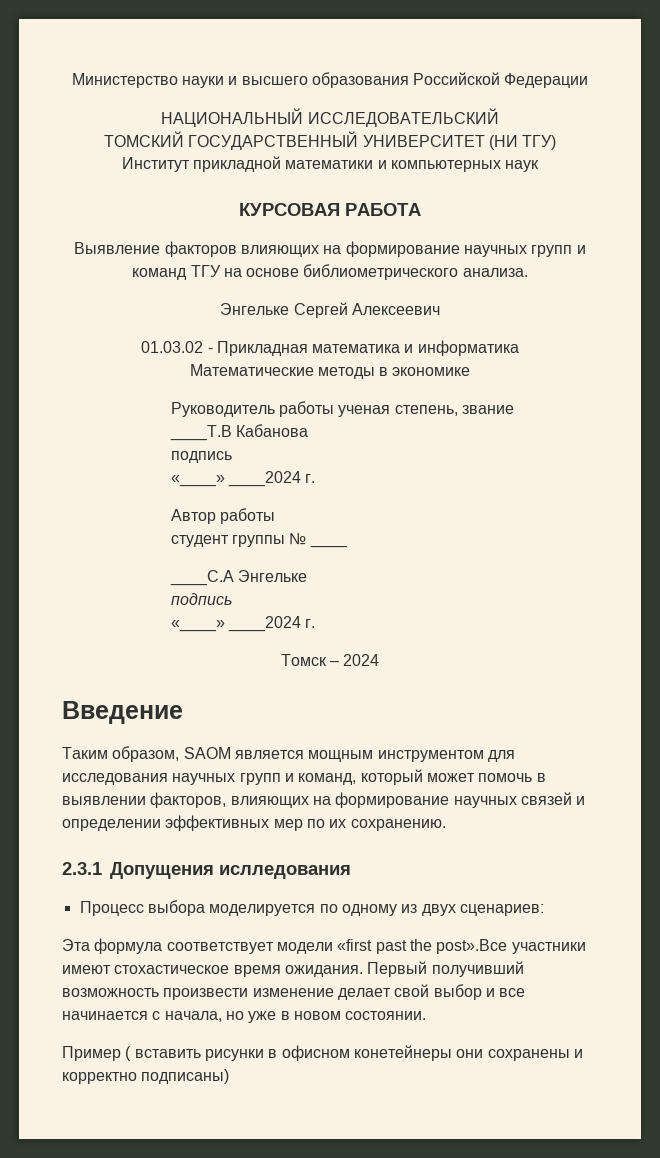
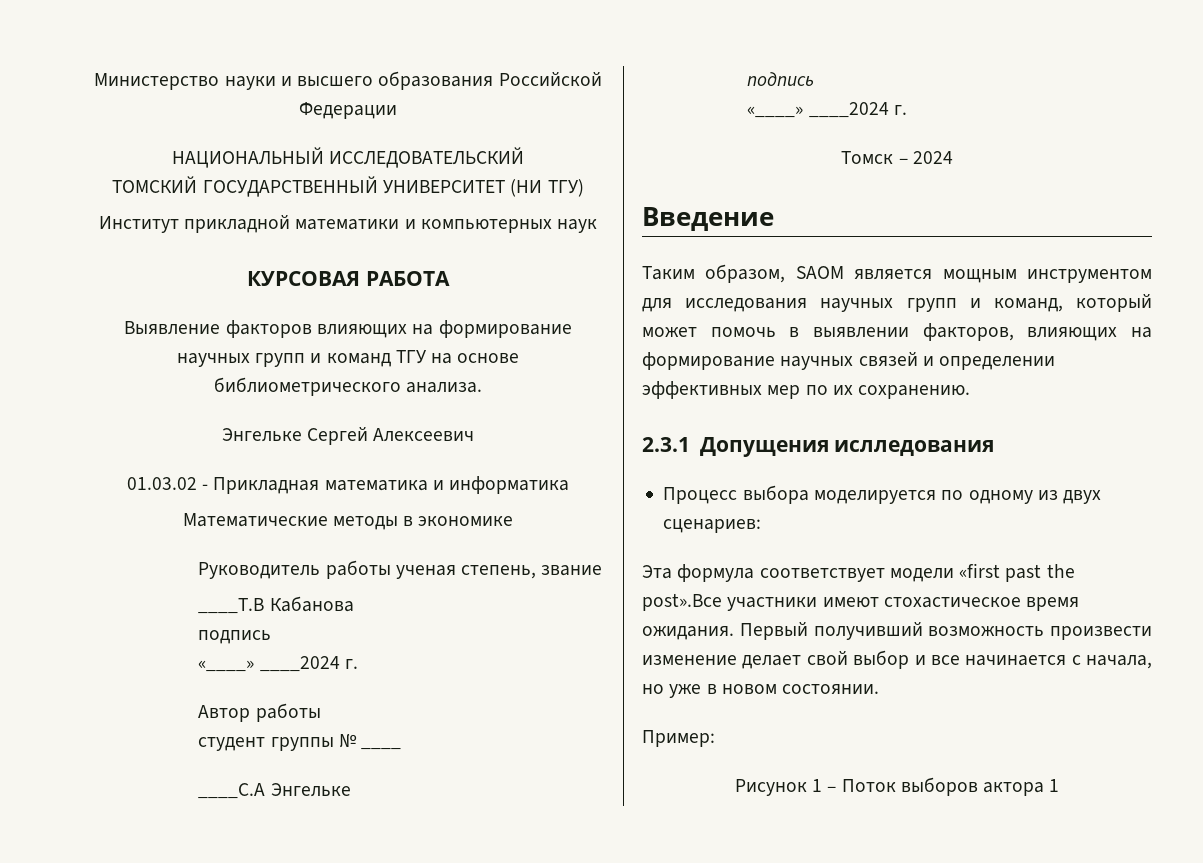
[62,1045,583,1061] [62,1069,230,1084] Пример ( вставить рисунки в офисном конетейнеры они сохранены и корректно подписаны) -> [642,730,715,747] [734,777,1060,796] Пример: // Рисунок 1 – Поток выборов актора 1

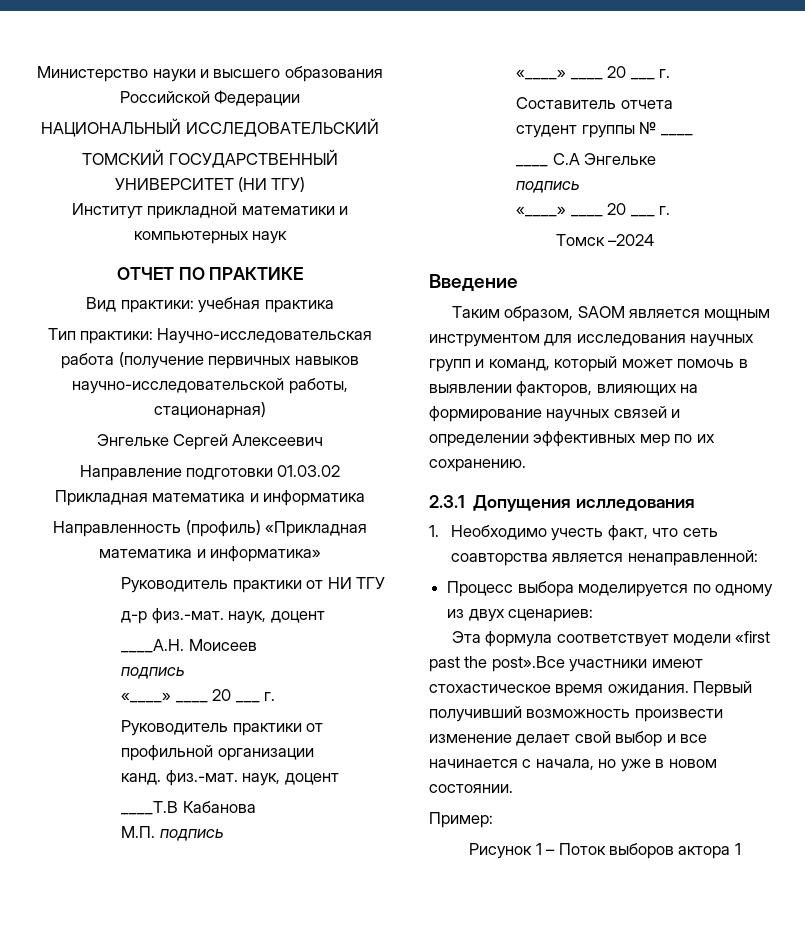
[247,271,450,286] [124,320,572,338] [176,350,520,367] [213,377,483,396] КУРСОВАЯ РАБОТА // Выявление факторов влияющих на формирование научных групп и команд ТГУ на основе библиометрического анализа. -> [116,267,304,280] [86,297,334,313] [47,328,373,344] [61,352,359,369] [72,378,348,394] [154,402,266,419] ОТЧЕТ ПО ПРАКТИКЕ // Вид практики: учебная практика // Тип практики: Научно-исследовательская работа (получение первичных навыков научно-исследовательской работы, стационарная)
[126,477,209,490] 01.03.02 - -> [79,465,341,481] Направление подготовки 01.03.02
[182,513,514,530] [198,560,603,579] Математические методы в экономике // Руководитель работы ученая степень, звание -> [53,520,367,537] [99,546,321,562] [121,577,386,593] [121,608,325,624] [121,639,257,653] [121,667,186,679] [121,692,208,703] [212,689,232,701] [235,701,260,703] [264,692,276,701] [121,720,324,736] [121,745,314,761] [121,770,339,786] Направленность (профиль) «Прикладная математика и информатика» // Руководитель практики от НИ ТГУ // д-р физ.-мат. наук, доцент // ____А.Н. Моисеев // подпись // «____» ____ 20 ___ г. // Руководитель практики от профильной организации // канд. физ.-мат. наук, доцент
[198,630,272,644] [198,656,358,672] [198,703,321,722] подпись // «____» ____2024 г. // Автор работы -> [121,826,224,841] [516,69,603,80] [607,66,627,78] [630,78,655,80] [659,69,671,78] [516,97,673,109] М.П. подпись // «____» ____ 20 ___ г. // Составитель отчета
[198,783,266,799] ____С.А -> [516,165,549,167] [552,153,580,165] ____ С.А
[808,102,889,118] ____2024 -> [570,215,603,217] [607,203,627,215] [630,215,655,217] ____ 20 ___
[898,151,953,164] – 2024 -> [608,234,655,246] –2024
(995, 448) none -> [429,525,718,541] [450,550,758,566] // 1. Необходимо учесть факт, что сеть соавторства является ненаправленной:

